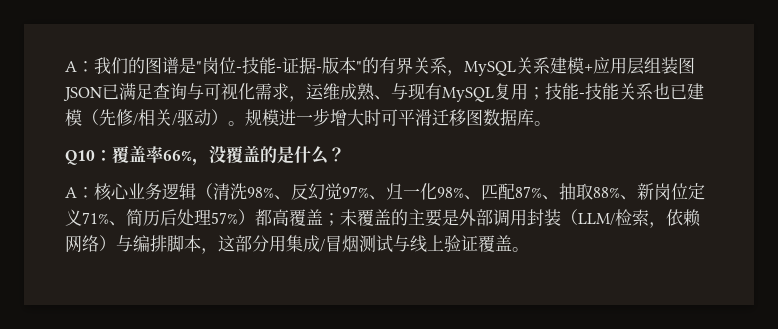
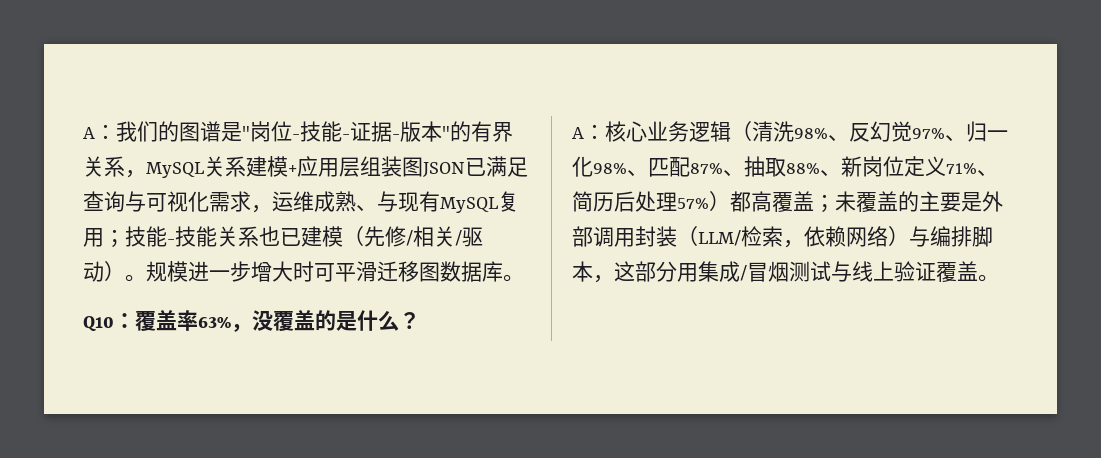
[163,150,192,161] 66% -> [198,317,231,328] 63%

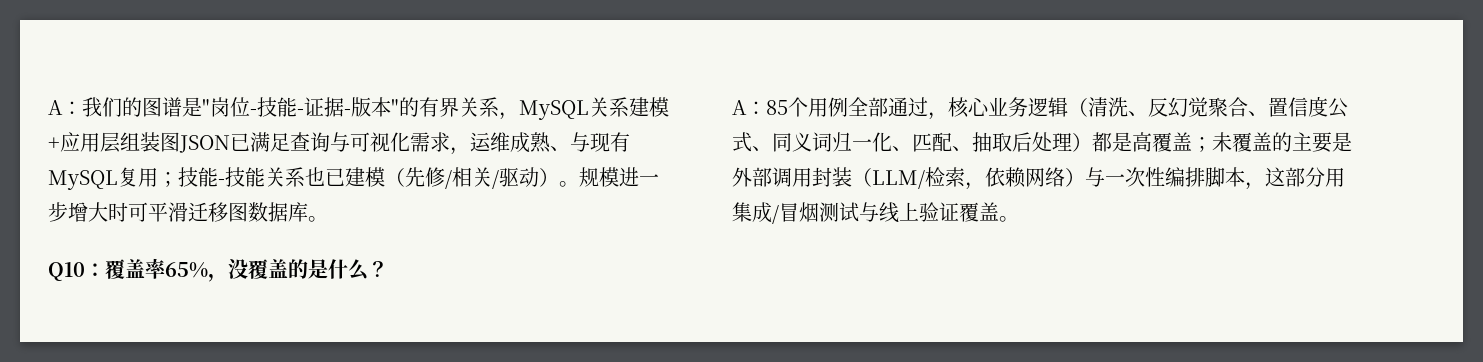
[198,317,231,328] 63% -> [165,262,208,278] 65%
(605, 131) none -> [766,97,948,120] 85个用例全部通过，
[794,128,828,139] 98% -> (1128, 107) none
[912,121,1008,142] [572,156,998,177] [572,191,751,212] 97%、归一化98%、匹配87%、抽取88%、新岗位定义71%、简历后处理57%）都 -> [1208,96,1348,118] [732,132,1132,152] 聚合、置信度公式、同义词归一化、匹配、抽取后处理）都是
(930, 236) none -> [1105,167,1165,187] 一次性

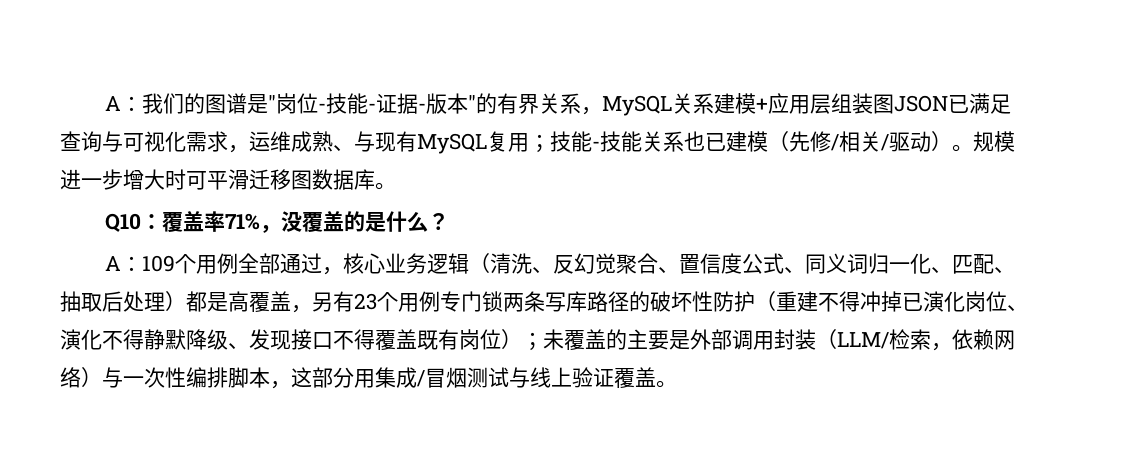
[165,262,208,278] 65% -> [225,213,261,230] 71%
[766,100,788,115] 85 -> [142,255,176,272] 109
(1192, 141) none -> [291,291,1028,313] [60,329,522,350] ，另有23个用例专门锁两条写库路径的破坏性防护（重建不得冲掉已演化岗位、演化不得静默降级、发现接口不得覆盖既有岗位）

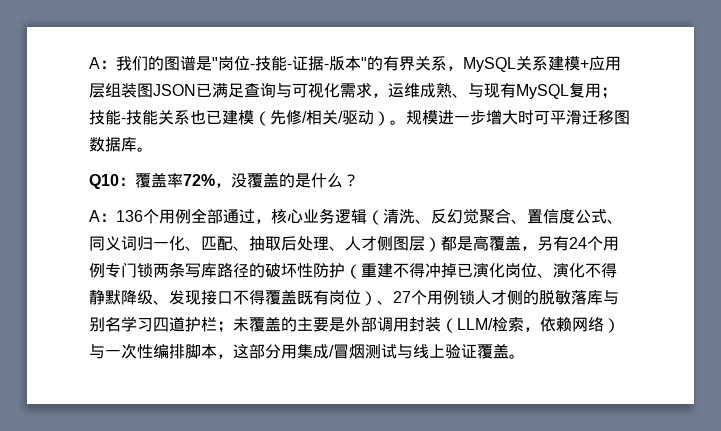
[225,213,261,230] 71% -> [183,174,215,186] 72%
[142,255,176,272] 109 -> [116,210,143,222] 136
(165, 301) none -> [329,236,425,251] 、人才侧图层
[354,293,377,310] 23 -> [569,237,587,249] 24
(522, 339) none -> [377,290,619,305] [89,316,217,332] 、27个用例锁人才侧的脱敏落库与别名学习四道护栏

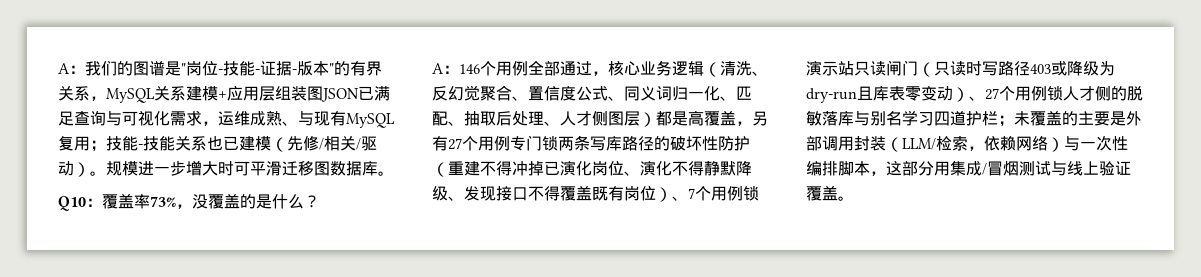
[183,174,215,186] 72% -> [150,196,176,207] 73%
[116,210,143,222] 136 -> [459,64,480,74] 146
[569,237,587,249] 24 -> [448,138,462,150] 27
(393, 302) none -> [688,186,759,201] [806,60,1115,77] [806,86,985,103] 7个用例锁演示站只读闸门（只读时写路径403或降级为dry-run且库表零变动）、

